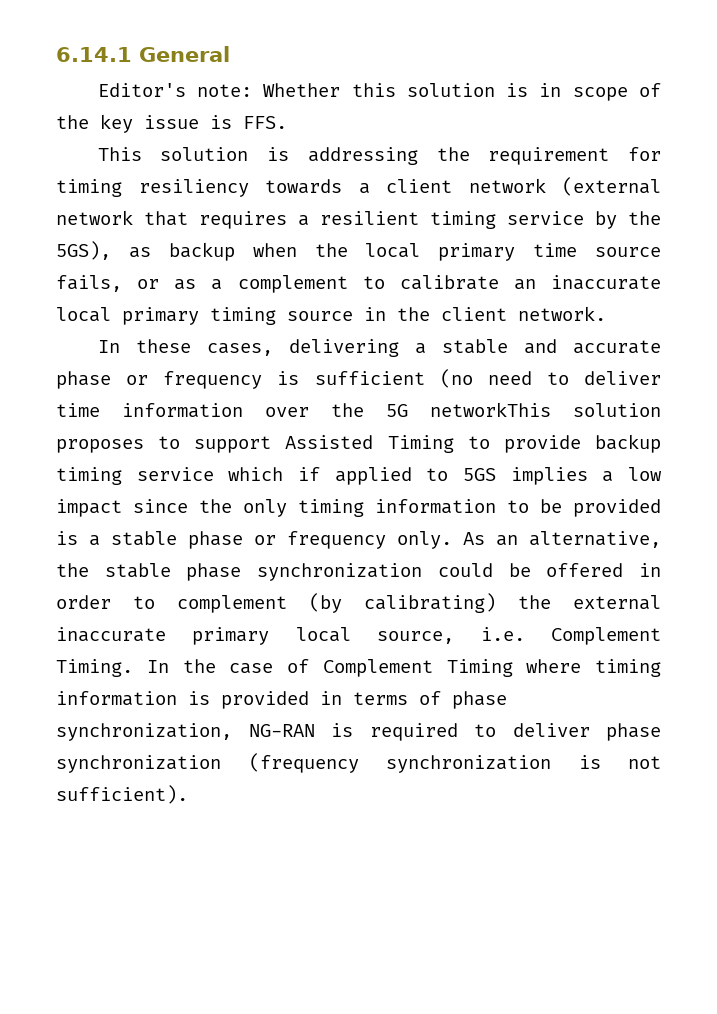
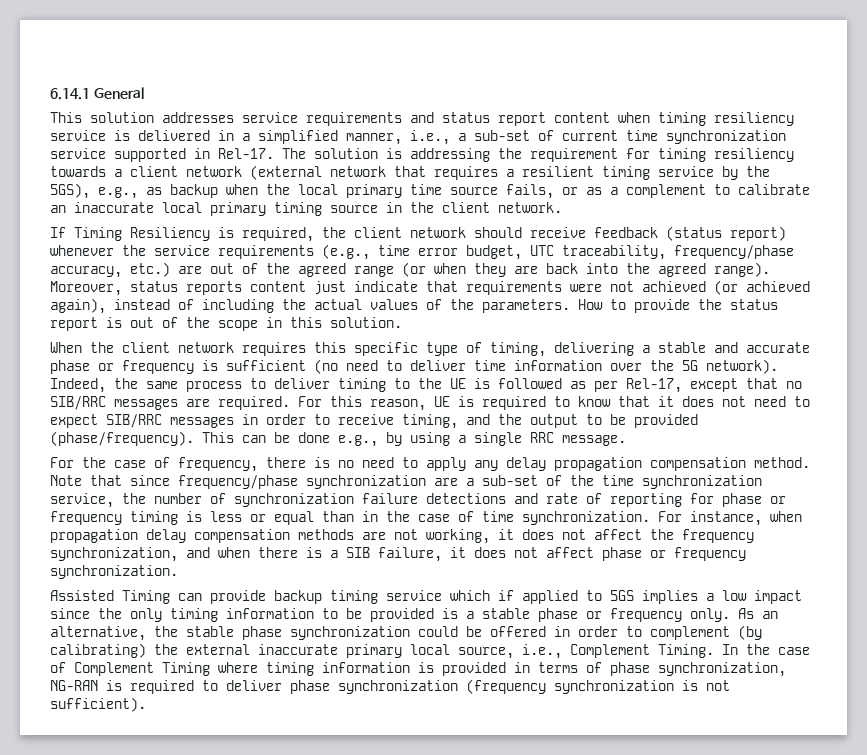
[97,83,661,101] [56,114,287,133] [97,147,142,161] Editor's note: Whether this solution is in scope of the key issue is FFS. // This -> [50,112,794,126] [50,130,786,145] [50,148,306,162] This solution addresses service requirements and status report content when timing resiliency service is delivered in a simplified manner, i.e., a sub-set of current time synchronization service supported in Rel-17. The
(111, 250) none -> [98,187,138,199] e.g.,
[97,339,273,356] In these cases, -> [50,226,786,242] [50,244,794,260] [50,262,770,278] [50,280,810,296] [50,298,778,314] [50,317,402,331] [50,342,546,357] If Timing Resiliency is required, the client network should receive feedback (status report) whenever the service requirements (e.g., time error budget, UTC traceability, frequency/phase accuracy, etc.) are out of the agreed range (or when they are back into the agreed range). Moreover, status reports content just indicate that requirements were not achieved (or achieved again), instead of including the actual values of the parameters. How to provide the status report is out of the scope in this solution. // When the client network requires this specific type of timing,
[430,402,661,417] [56,436,272,453] networkThis solution proposes to support -> [706,359,778,374] [50,378,802,393] [50,396,810,411] [50,414,698,429] [50,431,626,447] [50,457,810,472] [50,475,762,489] [50,493,786,508] [50,511,802,526] [50,529,754,544] [50,547,746,562] [50,565,178,579] network). Indeed, the same process to deliver timing to the UE is followed as per Rel-17, except that no SIB/RRC messages are required. For this reason, UE is required to know that it does not need to expect SIB/RRC messages in order to receive timing, and the output to be provided (phase/frequency). This can be done e.g., by using a single RRC message. // For the case of frequency, there is no need to apply any delay propagation compensation method. Note that since frequency/phase synchronization are a sub-set of the time synchronization service, the number of synchronization failure detections and rate of reporting for phase or frequency timing is less or equal than in the case of time synchronization. For instance, when propagation delay compensation methods are not working, it does not affect the frequency synchronization, and when there is a SIB failure, it does not affect phase or frequency synchronization. //
[467,436,490,449] to -> [178,593,202,601] can
[480,627,525,641] i.e. -> [522,644,562,659] i.e.,

